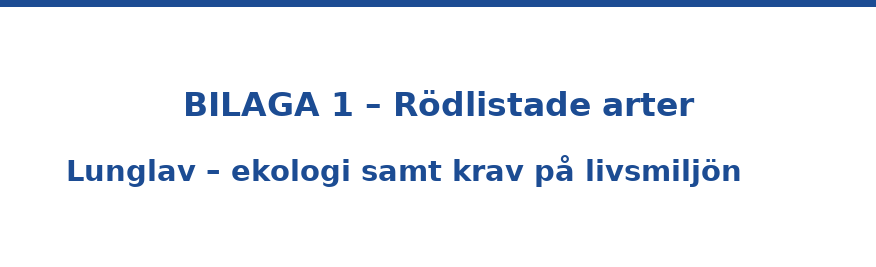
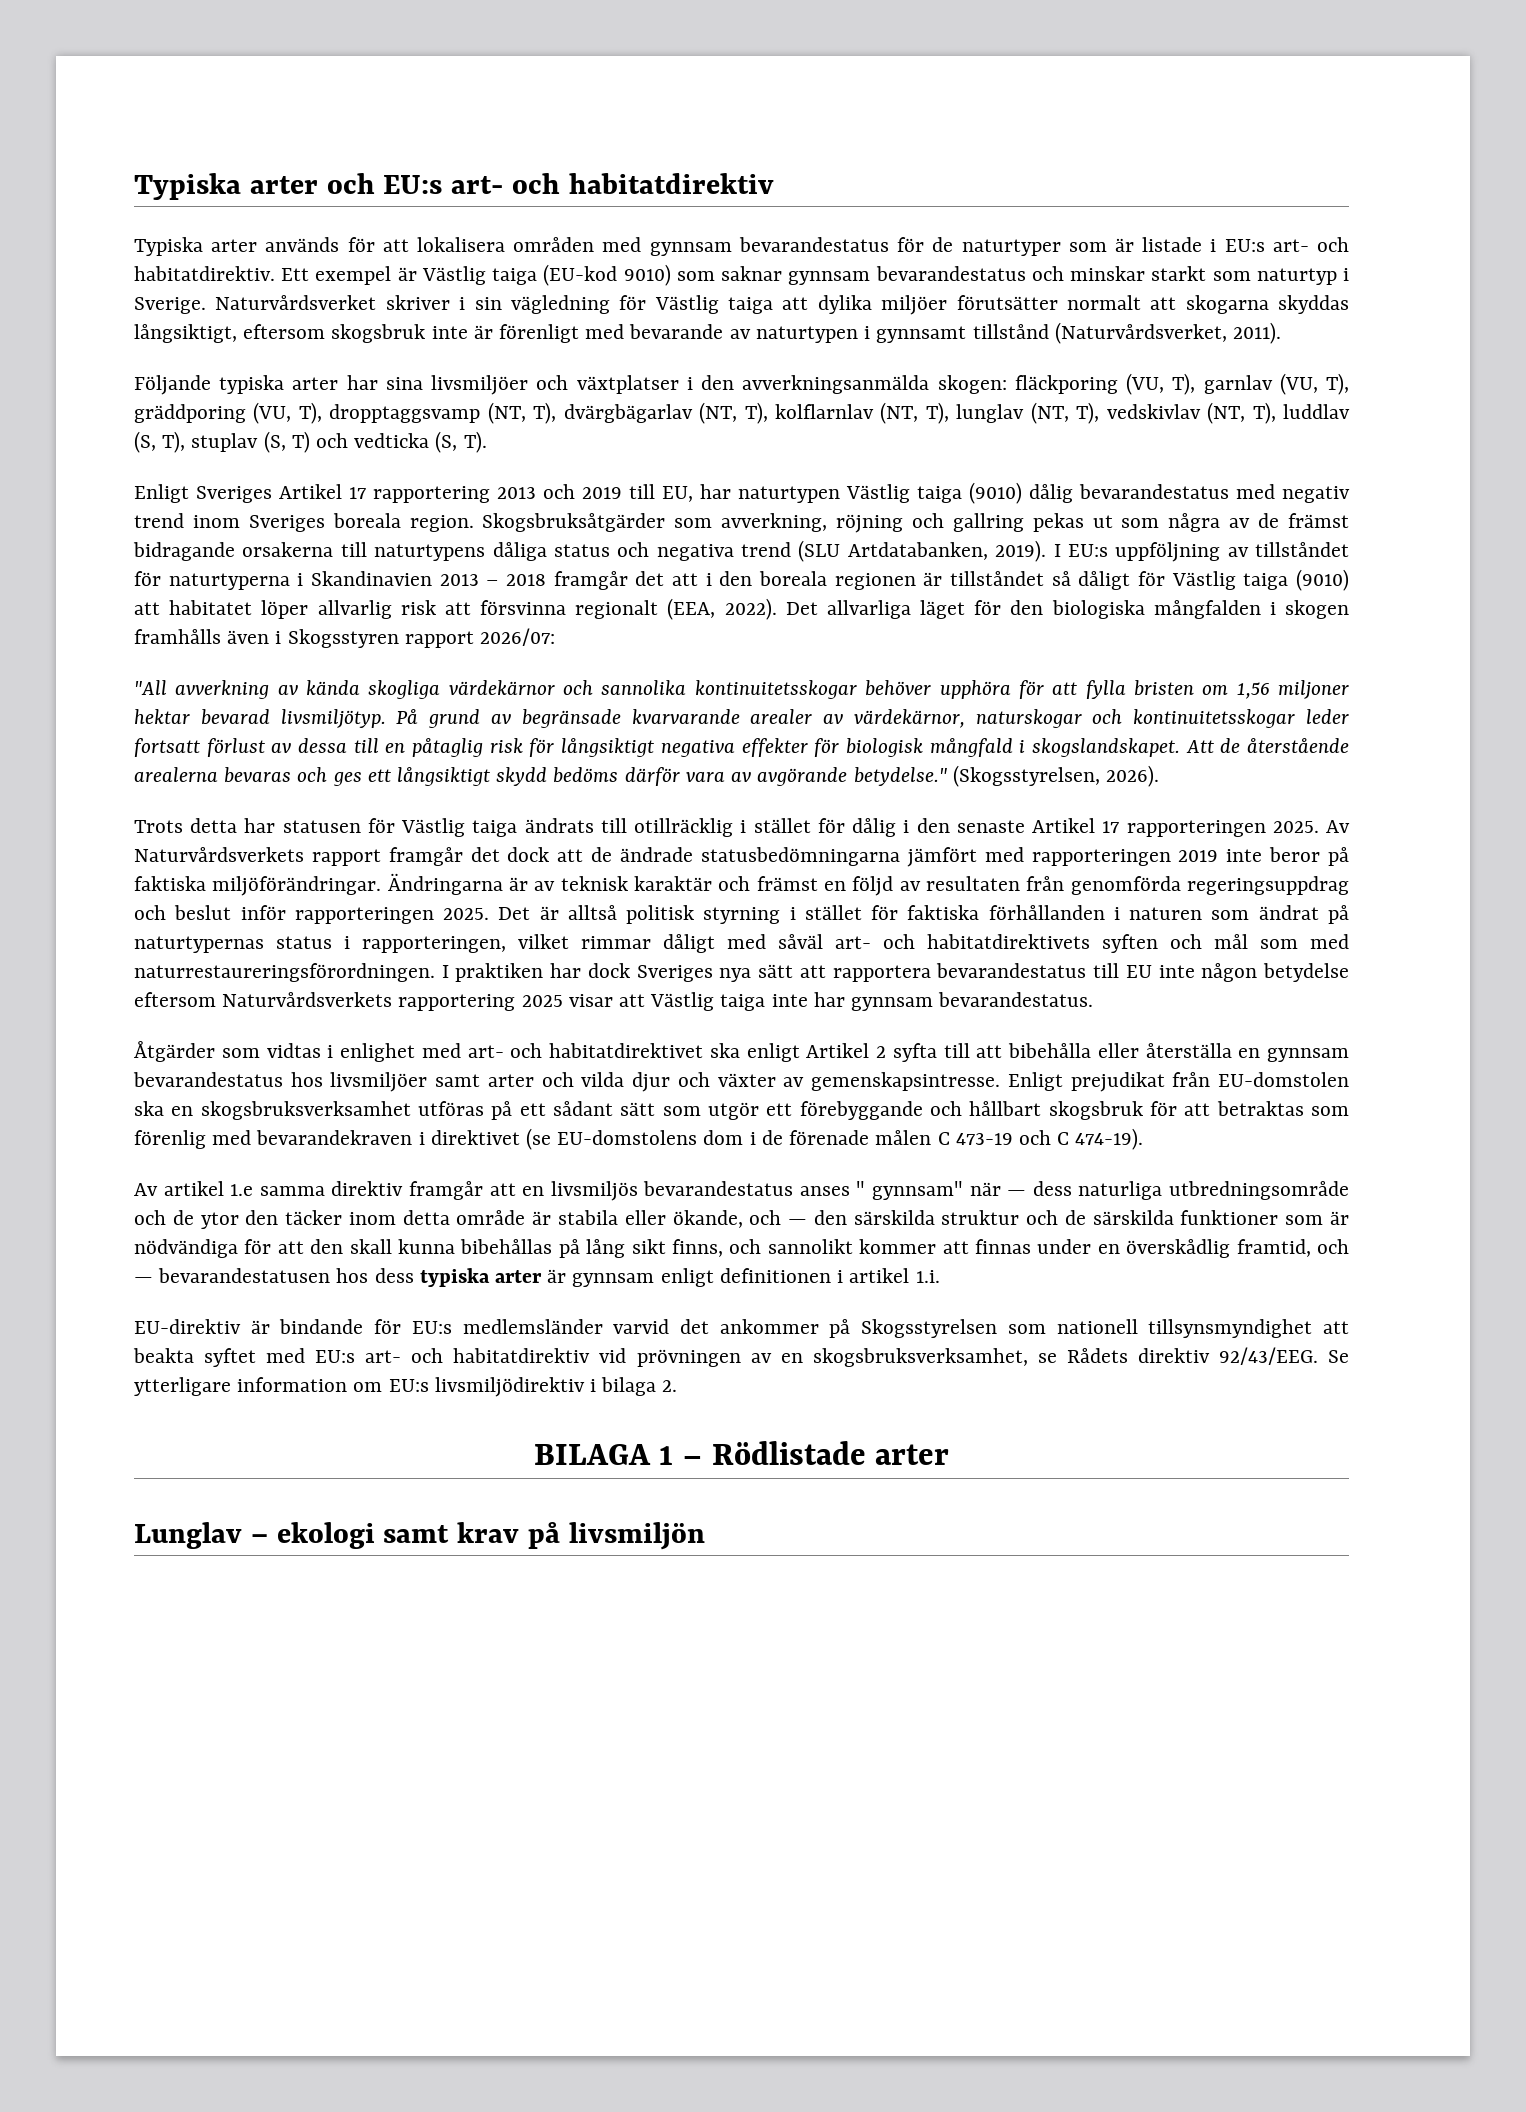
(182, 104) none -> [134,173,774,200] [134,237,1349,256] [134,264,1350,286] [134,295,1349,315] [134,322,1281,344] [134,373,1349,395] [134,402,1350,424] [134,431,487,453] [134,482,1350,504] [134,513,1349,533] [133,540,1349,562] [134,569,1349,591] [134,598,1349,620] [134,628,556,648] [134,680,1349,699] [134,709,1350,728] [134,738,1350,757] [134,765,1159,787] [134,818,1350,837] [134,847,1349,867] [134,873,1350,896] [134,905,1350,924] [134,934,1349,953] [134,963,1350,982] [134,992,1094,1011] [134,1041,1349,1062] [133,1072,1350,1092] [134,1101,1349,1120] [134,1128,1144,1150] [134,1181,1349,1201] [134,1210,1349,1229] [134,1239,1349,1258] [134,1268,940,1287] [134,1319,1349,1338] [133,1347,1349,1367] [134,1377,678,1397] Typiska arter och EU:s art- och habitatdirektiv // Typiska arter används för att lokalisera områden med gynnsam bevarandestatus för de naturtyper som är listade i EU:s art- och habitatdirektiv. Ett exempel är Västlig taiga (EU-kod 9010) som saknar gynnsam bevarandestatus och minskar starkt som naturtyp i Sverige. Naturvårdsverket skriver i sin vägledning för Västlig taiga att dylika miljöer förutsätter normalt att skogarna skyddas långsiktigt, eftersom skogsbruk inte är förenligt med bevarande av naturtypen i gynnsamt tillstånd (Naturvårdsverket, 2011). // Följande typiska arter har sina livsmiljöer och växtplatser i den avverkningsanmälda skogen: fläckporing (VU, T), garnlav (VU, T), gräddporing (VU, T), dropptaggsvamp (NT, T), dvärgbägarlav (NT, T), kolflarnlav (NT, T), lunglav (NT, T), vedskivlav (NT, T), luddlav (S, T), stuplav (S, T) och vedticka (S, T). // Enligt Sveriges Artikel 17 rapportering 2013 och 2019 till EU, har naturtypen Västlig taiga (9010) dålig bevarandestatus med negativ trend inom Sveriges boreala region. Skogsbruksåtgärder som avverkning, röjning och gallring pekas ut som några av de främst bidragande orsakerna till naturtypens dåliga status och negativa trend (SLU Artdatabanken, 2019). I EU:s uppföljning av tillståndet för naturtyperna i Skandinavien 2013 – 2018 framgår det att i den boreala regionen är tillståndet så dåligt för Västlig taiga (9010) att habitatet löper allvarlig risk att försvinna regionalt (EEA, 2022). Det allvarliga läget för den biologiska mångfalden i skogen framhålls även i Skogsstyren rapport 2026/07: // "All avverkning av kända skogliga värdekärnor och sannolika kontinuitetsskogar behöver upphöra för att fylla bristen om 1,56 miljoner hektar bevarad livsmiljötyp. På grund av begränsade kvarvarande arealer av värdekärnor, naturskogar och kontinuitetsskogar leder fortsatt förlust av dessa till en påtaglig risk för långsiktigt negativa effekter för biologisk mångfald i skogslandskapet. Att de återstående arealerna bevaras och ges ett långsiktigt skydd bedöms därför vara av avgörande betydelse." (Skogsstyrelsen, 2026). // Trots detta har statusen för Västlig taiga ändrats till otillräcklig i stället för dålig i den senaste Artikel 17 rapporteringen 2025. Av Naturvårdsverkets rapport framgår det dock att de ändrade statusbedömningarna jämfört med rapporteringen 2019 inte beror på faktiska miljöförändringar. Ändringarna är av teknisk karaktär och främst en följd av resultaten från genomförda regeringsuppdrag och beslut inför rapporteringen 2025. Det är alltså politisk styrning i stället för faktiska förhållanden i naturen som ändrat på naturtypernas status i rapporteringen, vilket rimmar dåligt med såväl art- och habitatdirektivets syften och mål som med naturrestaureringsförordningen. I praktiken har dock Sveriges nya sätt att rapportera bevarandestatus till EU inte någon betydelse eftersom Naturvårdsverkets rapportering 2025 visar att Västlig taiga inte har gynnsam bevarandestatus. // Åtgärder som vidtas i enlighet med art- och habitatdirektivet ska enligt Artikel 2 syfta till att bibehålla eller återställa en gynnsam bevarandestatus hos livsmiljöer samt arter och vilda djur och växter av gemenskapsintresse. Enligt prejudikat från EU-domstolen ska en skogsbruksverksamhet utföras på ett sådant sätt som utgör ett förebyggande och hållbart skogsbruk för att betraktas som förenlig med bevarandekraven i direktivet (se EU-domstolens dom i de förenade målen C 473-19 och C 474-19). // Av artikel 1.e samma direktiv framgår att en livsmiljös bevarandestatus anses " gynnsam" när — dess naturliga utbredningsområde och de ytor den täcker inom detta område är stabila eller ökande, och — den särskilda struktur och de särskilda funktioner som är nödvändiga för att den skall kunna bibehållas på lång sikt finns, och sannolikt kommer att finnas under en överskådlig framtid, och — bevarandestatusen hos dess typiska arter är gynnsam enligt definitionen i artikel 1.i. // EU-direktiv är bindande för EU:s medlemsländer varvid det ankommer på Skogsstyrelsen som nationell tillsynsmyndighet att beakta syftet med EU:s art- och habitatdirektiv vid prövningen av en skogsbruksverksamhet, se Rådets direktiv 92/43/EEG. Se ytterligare information om EU:s livsmiljödirektiv i bilaga 2. //

